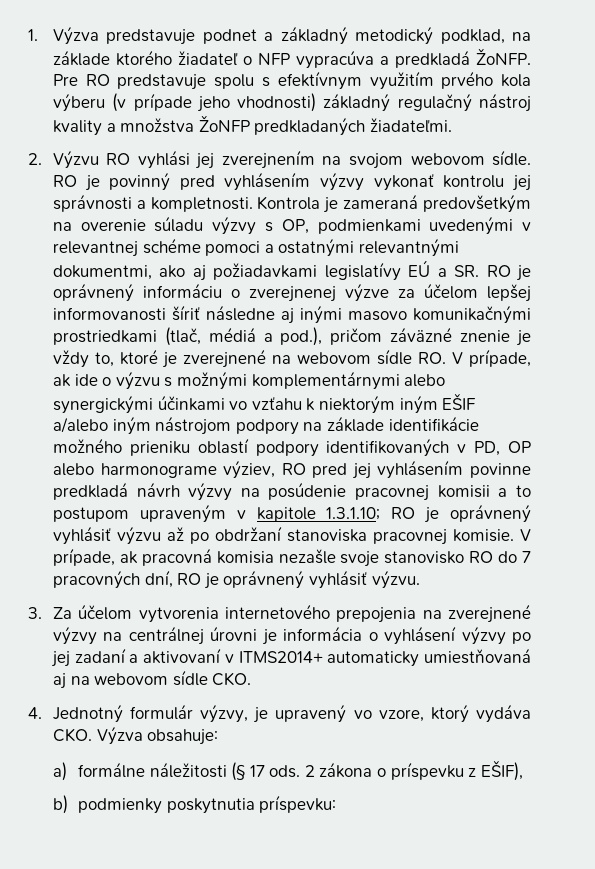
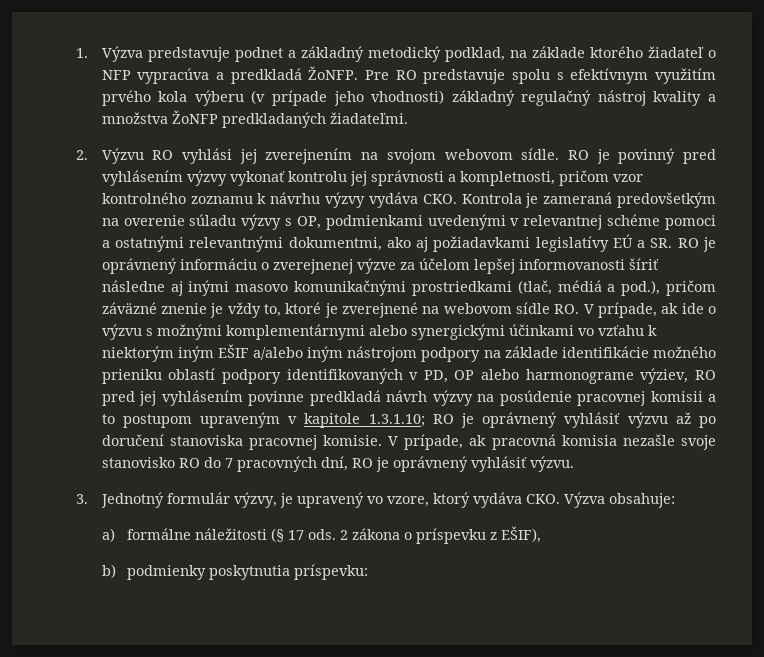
[150,197,253,212] kompletnosti. -> [459,170,643,186] [101,192,457,208] kompletnosti, pričom vzor kontrolného zoznamu k návrhu výzvy vydáva CKO.
[214,526,282,541] obdržaní -> [101,434,164,446] doručení
[52,604,531,623] [52,626,531,645] [50,648,531,667] [52,670,252,689] [28,707,42,719] Za účelom vytvorenia internetového prepojenia na zverejnené výzvy na centrálnej úrovni je informácia o vyhlásení výzvy po jej zadaní a aktivovaní v ITMS2014+ automaticky umiestňovaná aj na webovom sídle CKO. // 4. -> (88, 499) none

